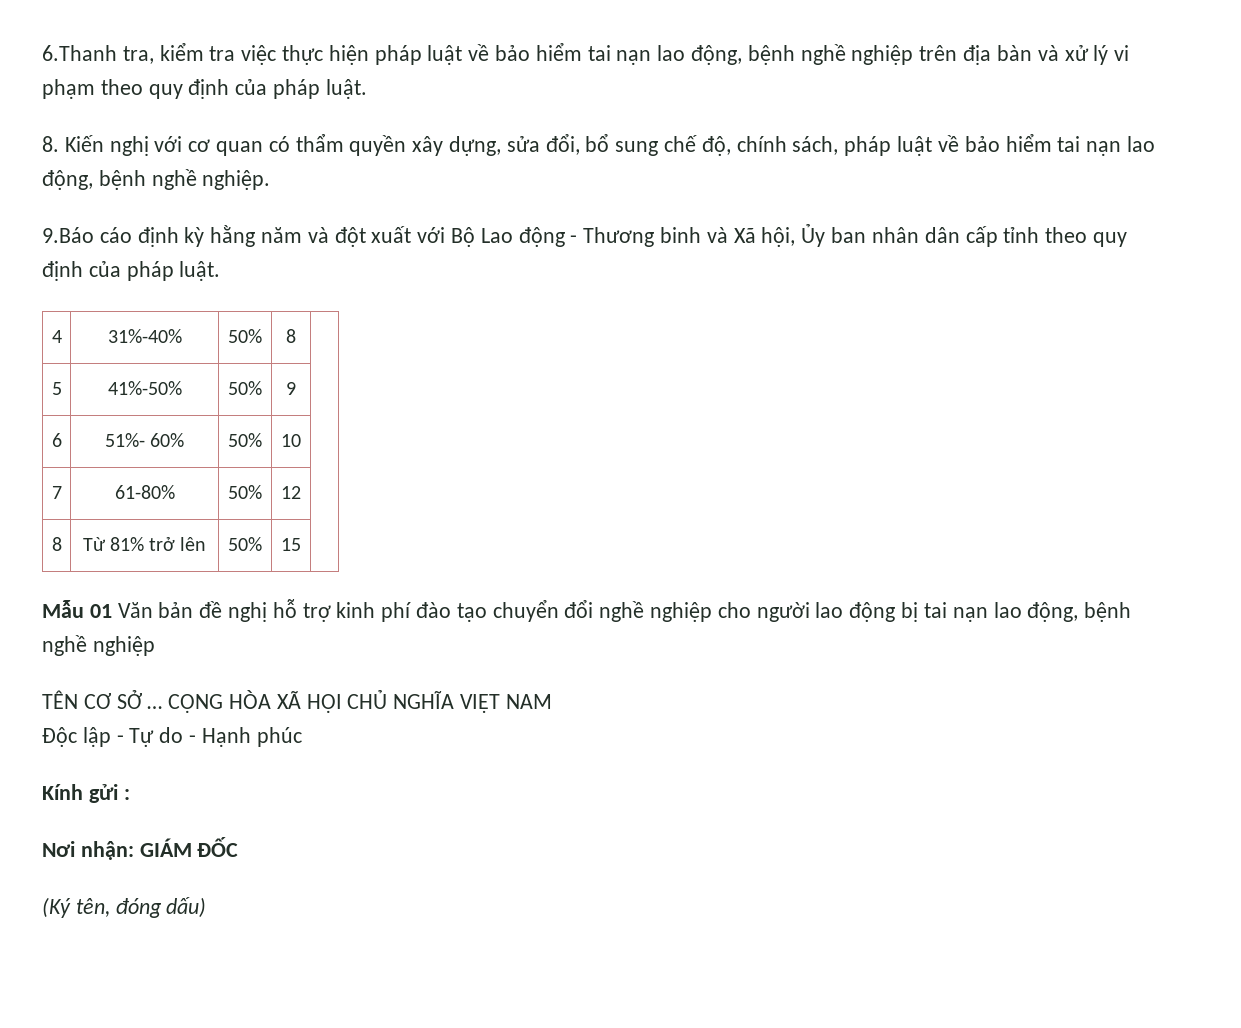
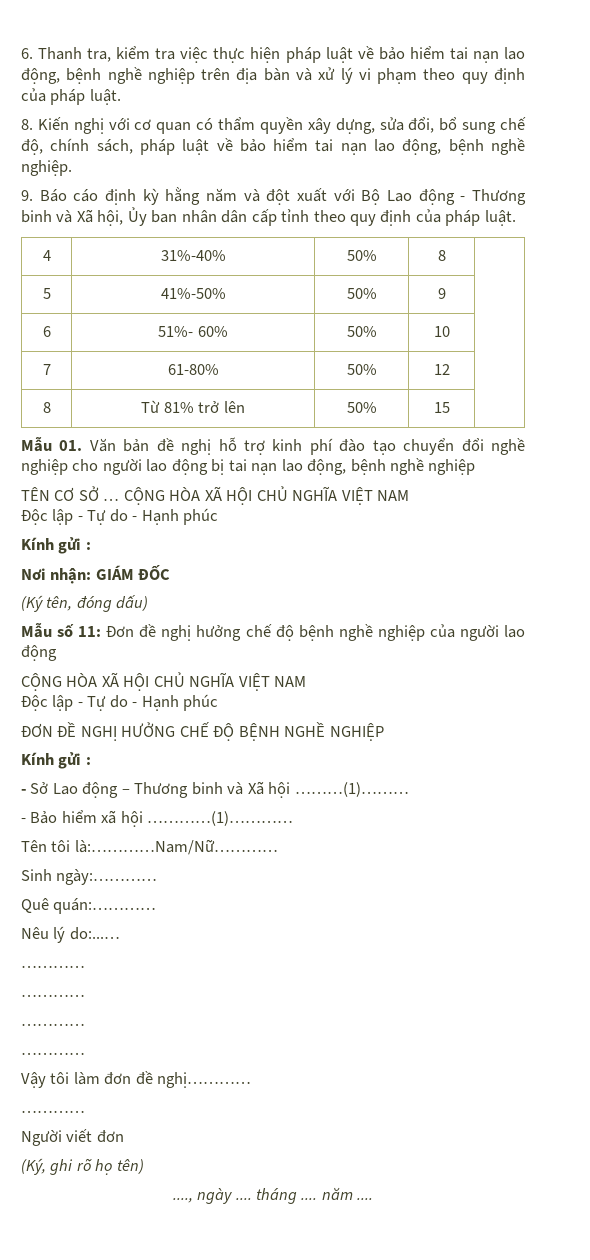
[42,45,117,61] 6.Thanh -> [21,47,83,60] 6. Thanh
[42,227,94,243] 9.Báo -> [21,189,67,202] 9. Báo
[89,604,112,618] 01 -> [59,440,83,451] 01.
(207, 907) none -> [21,623,525,641] [21,645,57,661] [21,672,307,691] [21,694,219,711] [21,722,384,741] [21,752,91,769] [21,781,409,798] [21,810,294,827] [21,839,278,855] [21,869,158,885] [21,898,157,914] [21,926,120,943] [21,965,85,968] [21,994,85,997] [21,1023,85,1026] [21,1052,85,1055] [21,1071,252,1088] [21,1110,85,1113] [21,1129,124,1146] [21,1158,144,1175] [172,1187,374,1204] // Mẫu số 11: Đơn đề nghị hưởng chế độ bệnh nghề nghiệp của người lao động // CỘNG HÒA XÃ HỘI CHỦ NGHĨA VIỆT NAM // Độc lập - Tự do - Hạnh phúc // ĐƠN ĐỀ NGHỊ HƯỞNG CHẾ ĐỘ BỆNH NGHỀ NGHIỆP // Kính gửi : // - Sở Lao động – Thương binh và Xã hội ………(1)……… // - Bảo hiểm xã hội …………(1)………… // Tên tôi là:…………Nam/Nữ………… // Sinh ngày:………… // Quê quán:………… // Nêu lý do:...… // ………… // ………… // ………… // ………… // Vậy tôi làm đơn đề nghị………… // ………… // Người viết đơn // (Ký, ghi rõ họ tên) // ...., ngày .... tháng .... năm ....

